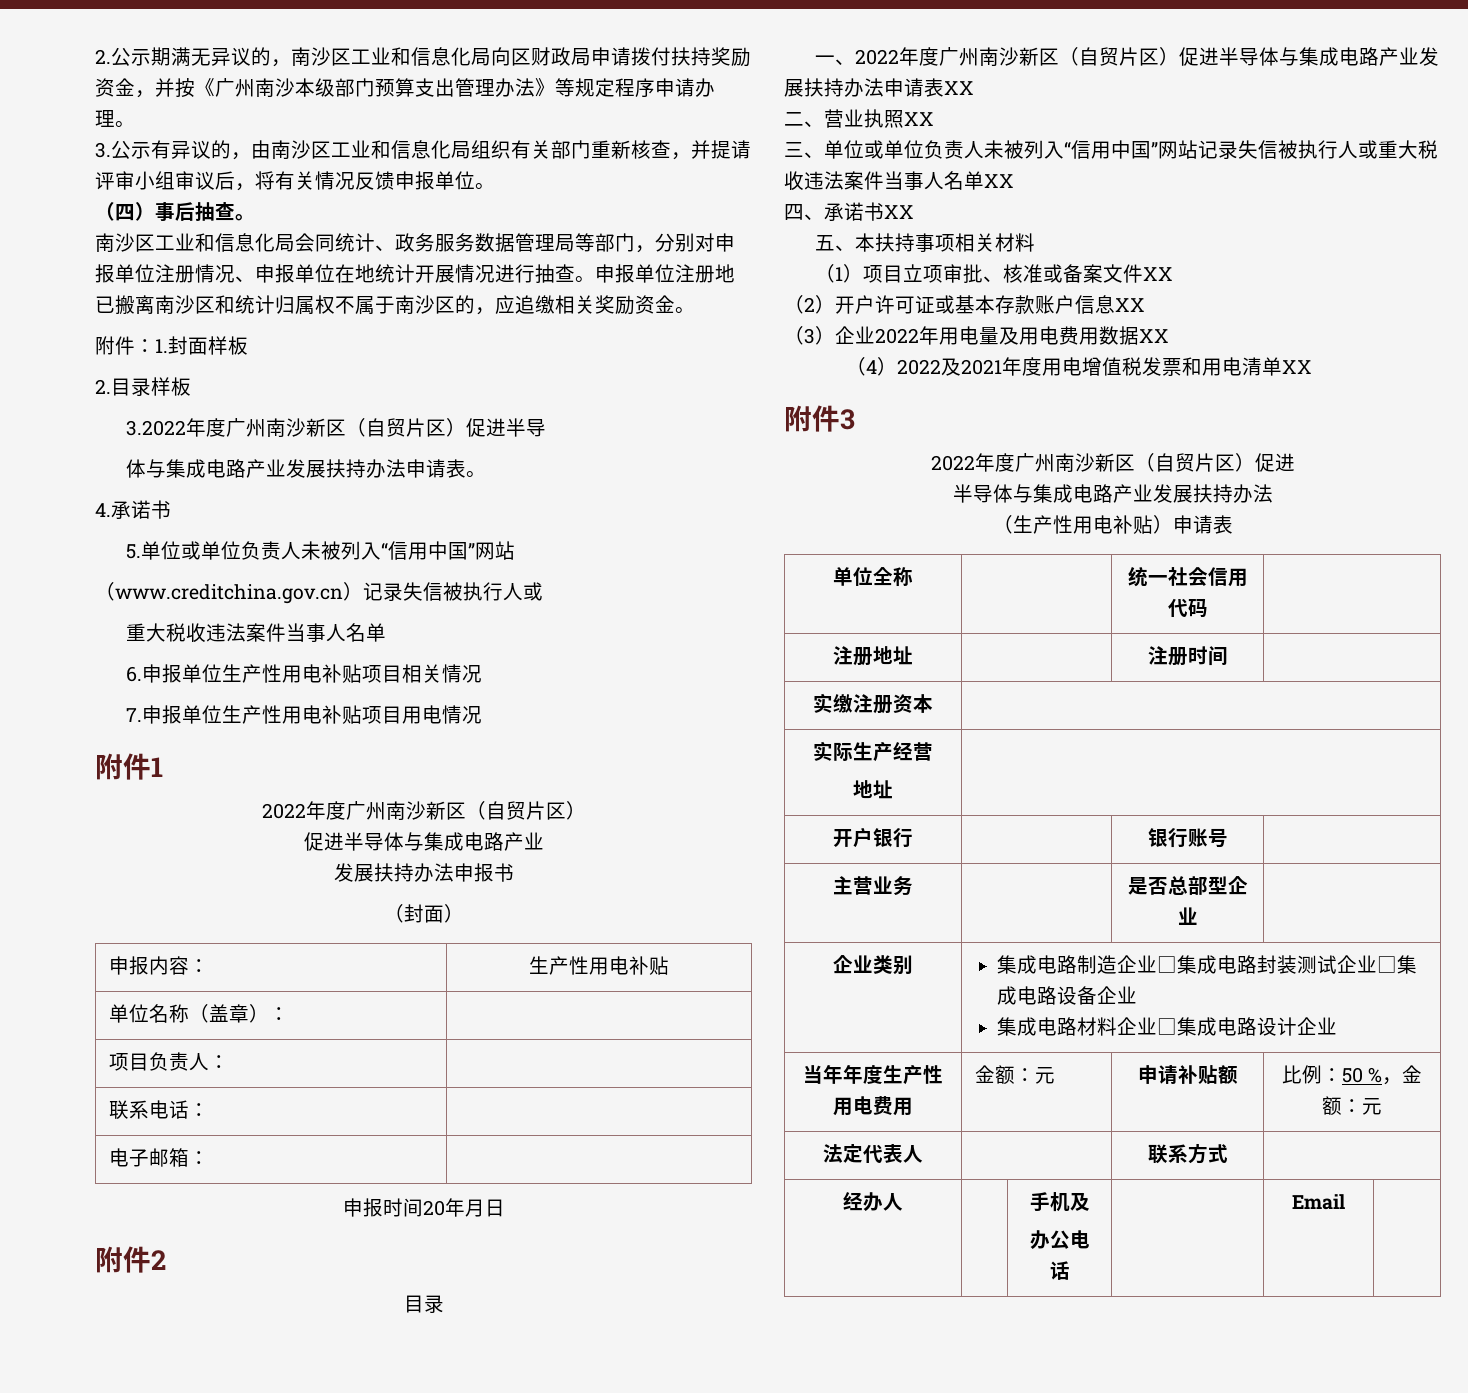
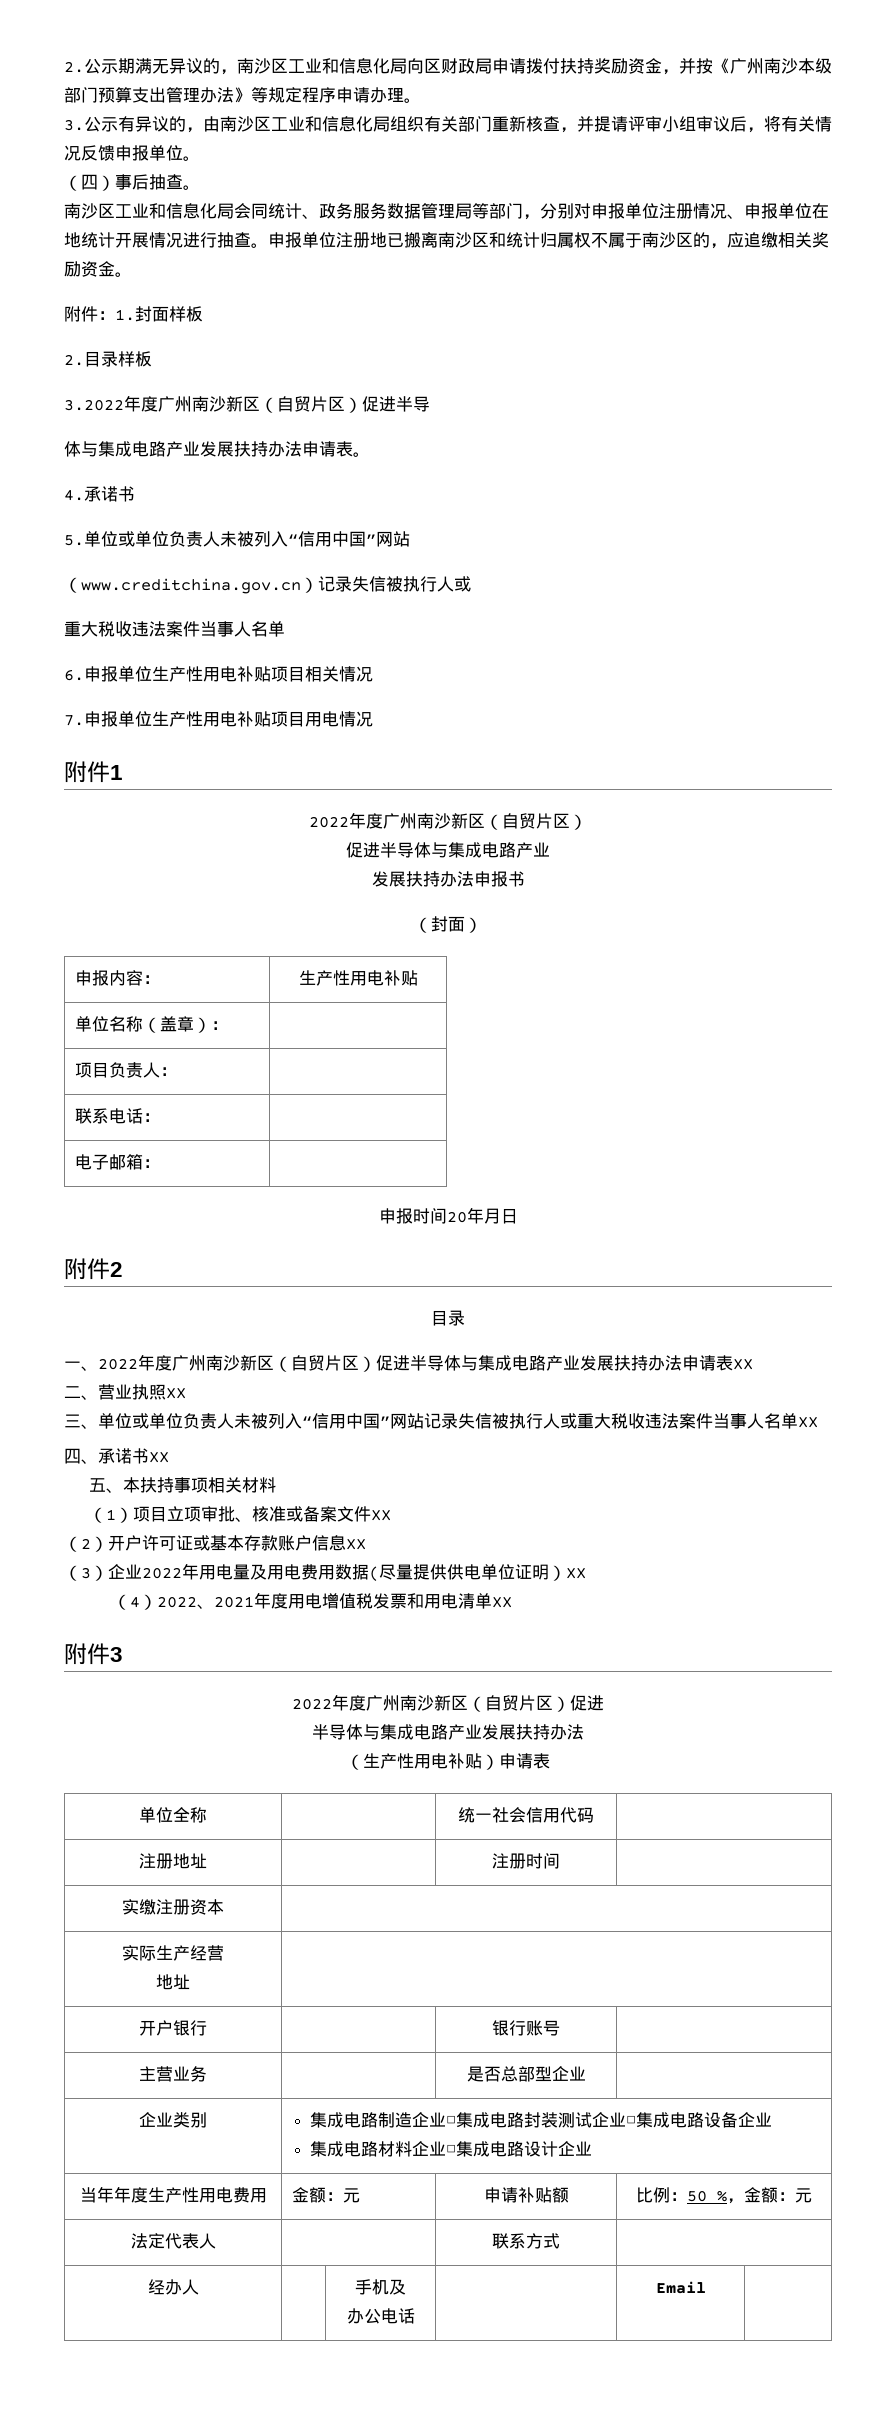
(1139, 335) none -> [369,1564,566,1581] (尽量提供供电单位证明）
[941,358,962,376] 及 -> [197,1604,215,1609] 、

